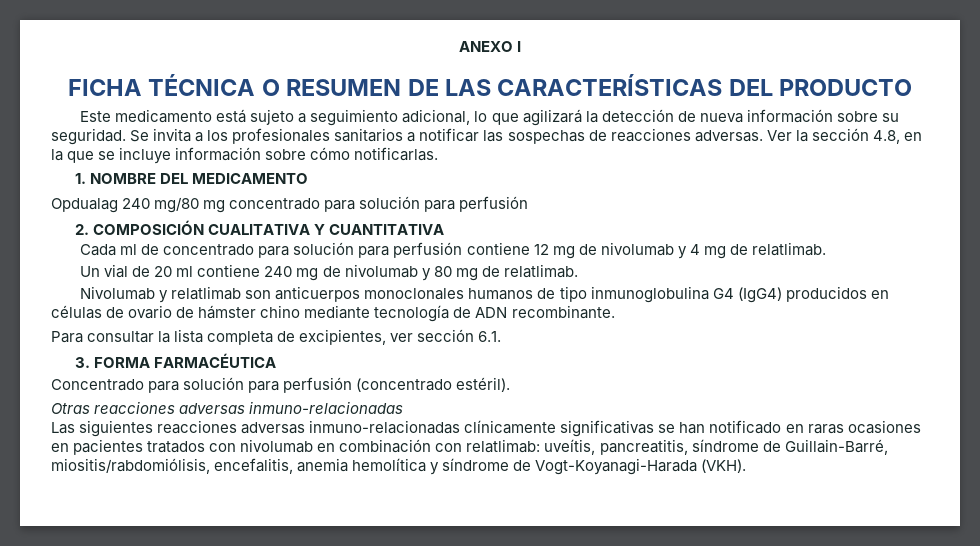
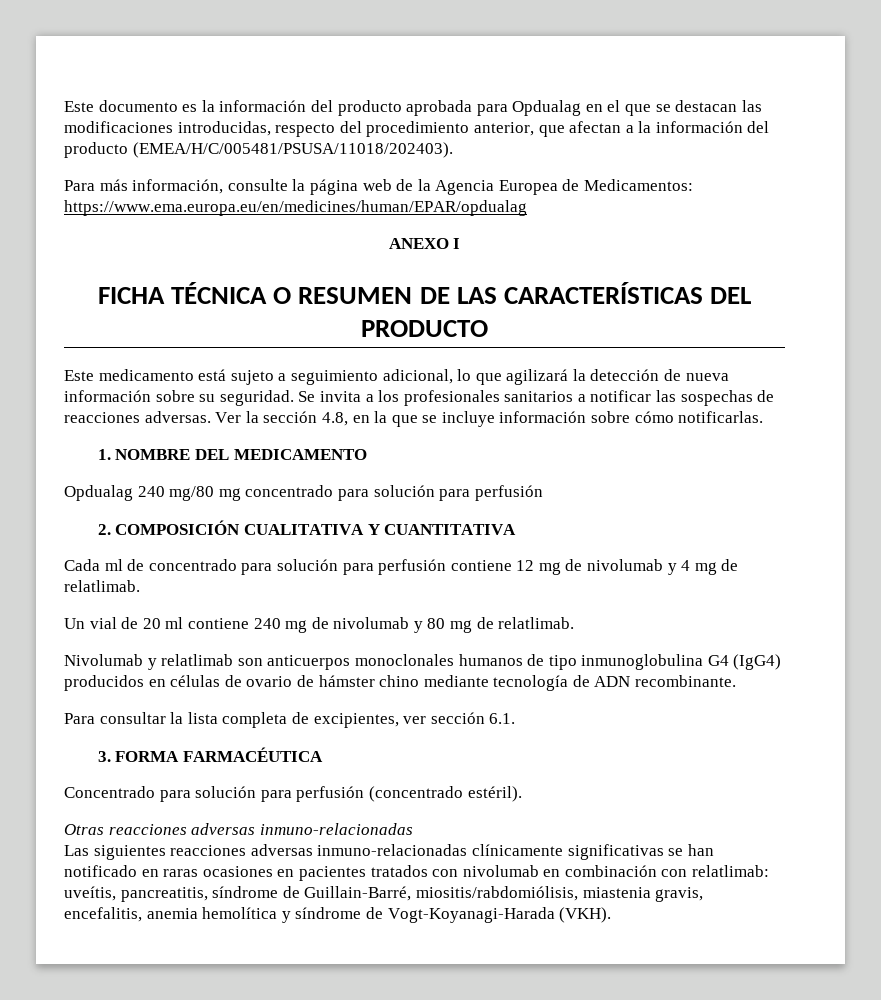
(458, 46) none -> [64,100,762,116] [64,121,770,137] [64,142,453,158] [64,179,694,195] [64,200,527,216] Este documento es la información del producto aprobada para Opdualag en el que se destacan las modificaciones introducidas, respecto del procedimiento anterior, que afectan a la información del producto (EMEA/H/C/005481/PSUSA/11018/202403). // Para más información, consulte la página web de la Agencia Europea de Medicamentos: https://www.ema.europa.eu/en/medicines/human/EPAR/opdualag //
(210, 466) none -> [582,887,704,902] miastenia gravis,

